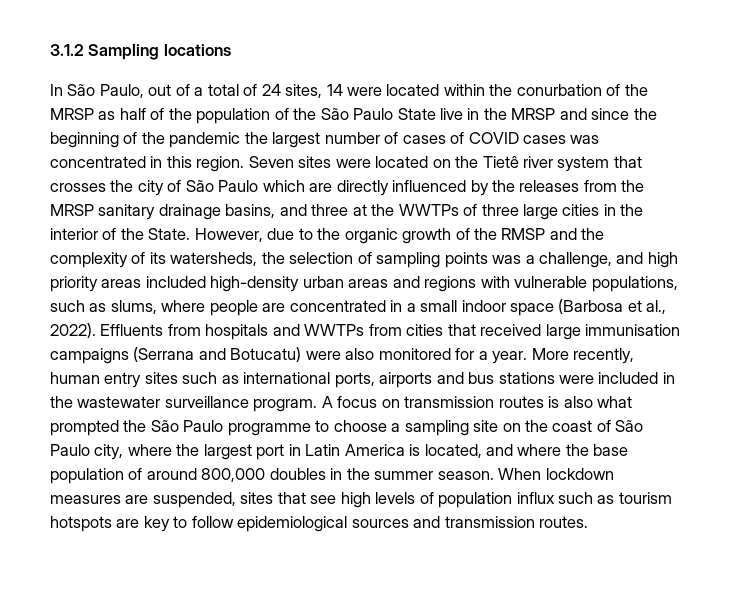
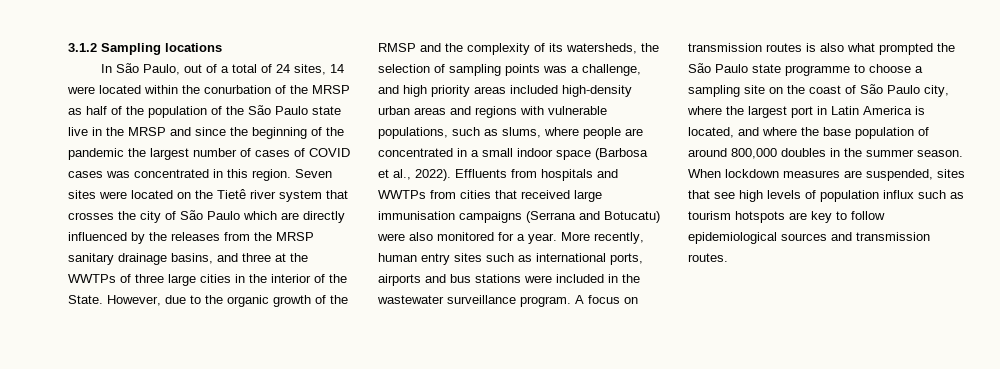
[397,108,436,120] State -> [312,106,341,115] state
(224, 426) none -> [752,64,781,73] state

